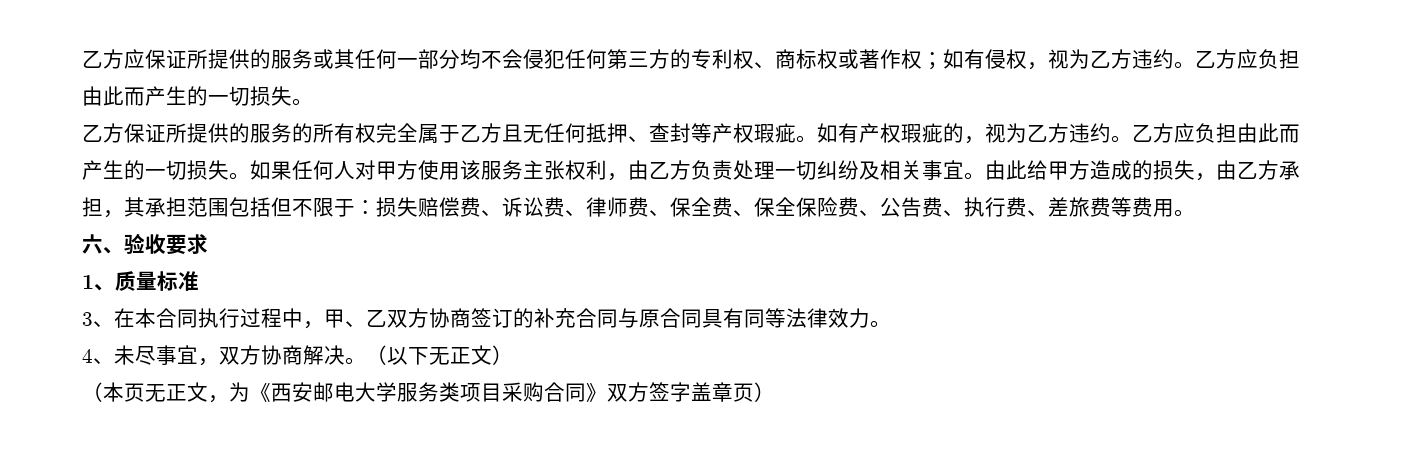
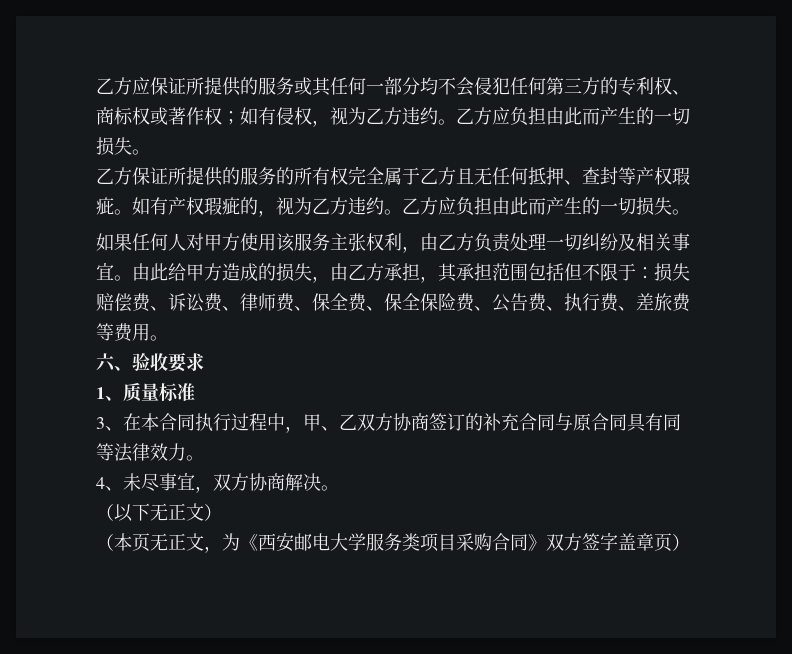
(250, 176) none -> (690, 212) //
(366, 361) none -> (339, 488) //

